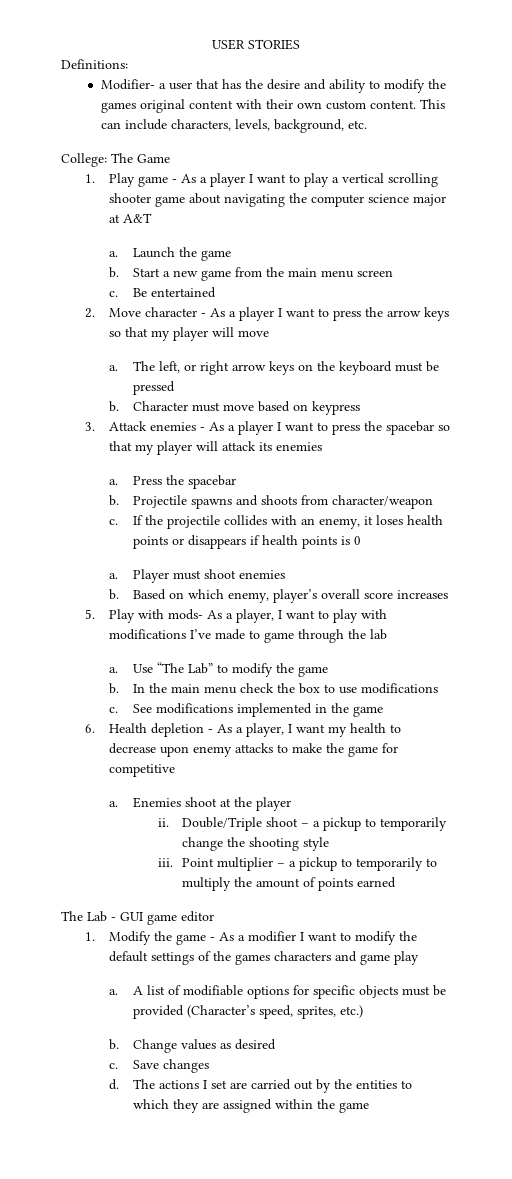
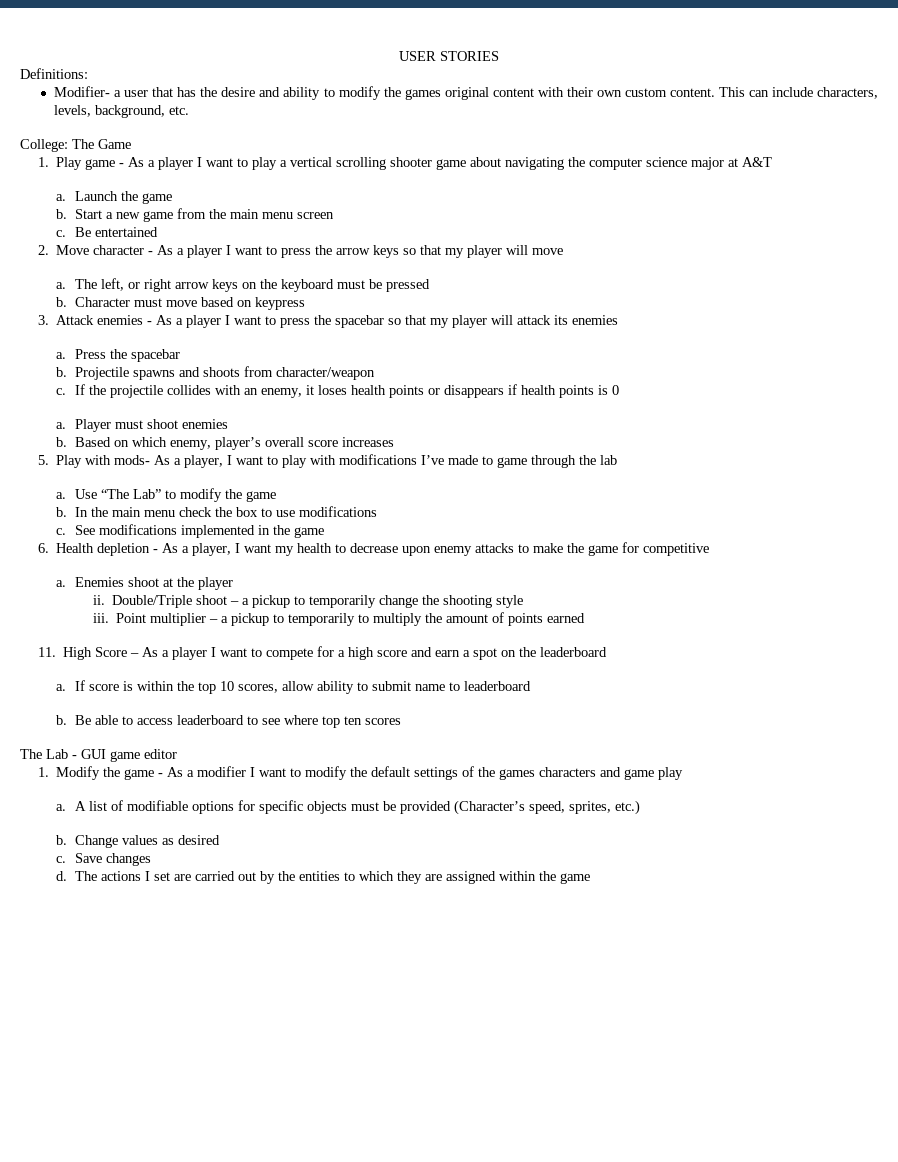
(396, 882) none -> [38,646,608,660] [56,680,531,694] [56,715,401,728] // 11. High Score – As a player I want to compete for a high score and earn a spot on the leaderboard // a. If score is within the top 10 scores, allow ability to submit name to leaderboard // b. Be able to access leaderboard to see where top ten scores

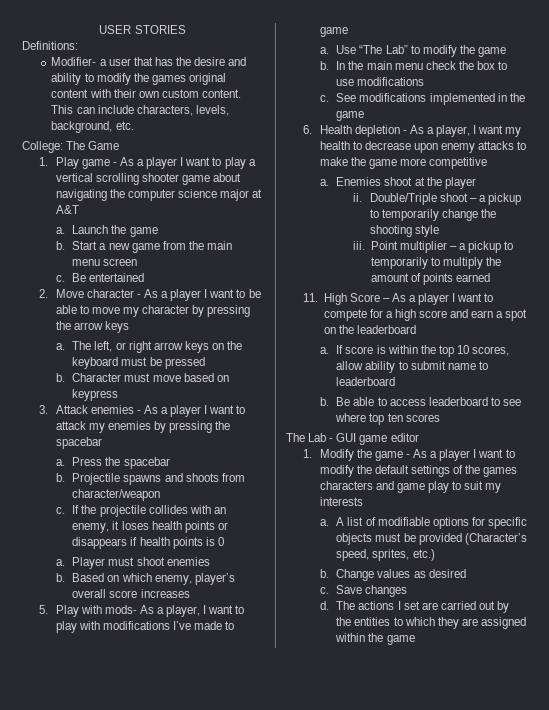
[281,245,564,258] press the arrow keys so that my player will move -> [248,289,261,298] [55,305,251,317] [55,321,129,333] be able to move my character by pressing the arrow keys
[280,315,619,328] press the spacebar so that my player will attack its enemies -> [55,421,231,433] [55,437,102,449] attack my enemies by pressing the spacebar
[531,455,618,468] through the lab -> (348, 32) none
[622,542,640,553] for -> [399,158,426,166] more
[197,766,247,777] modifier -> [439,449,471,461] player
(684, 773) none -> [451,481,502,493] [319,497,363,506] to suit my interests

